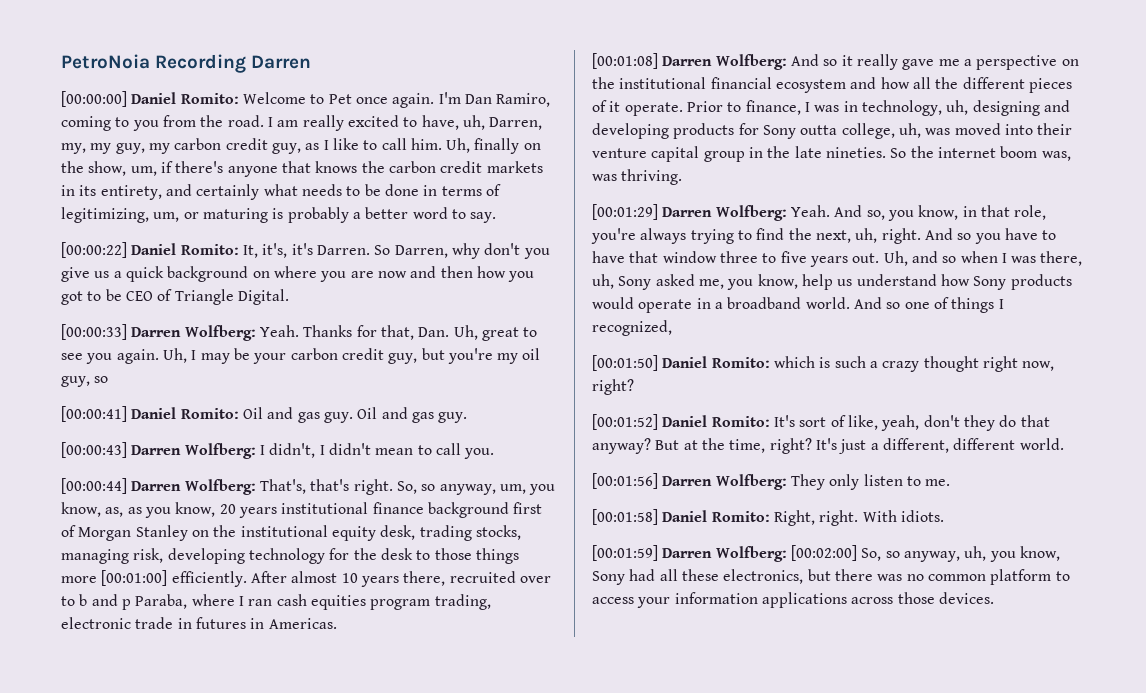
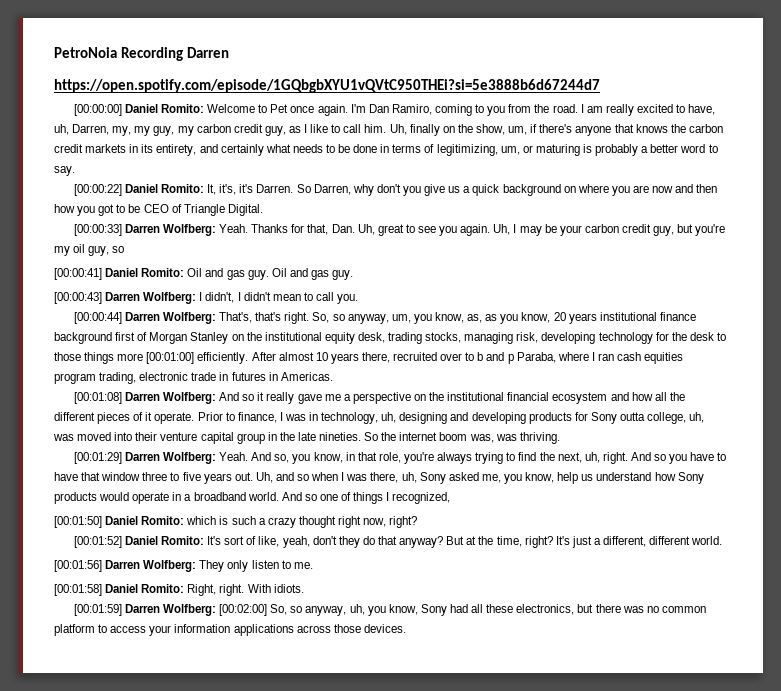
(312, 62) none -> [54,79,600,93] // https://open.spotify.com/episode/1GQbgbXYU1vQVtC950THEi?si=5e3888b6d67244d7

